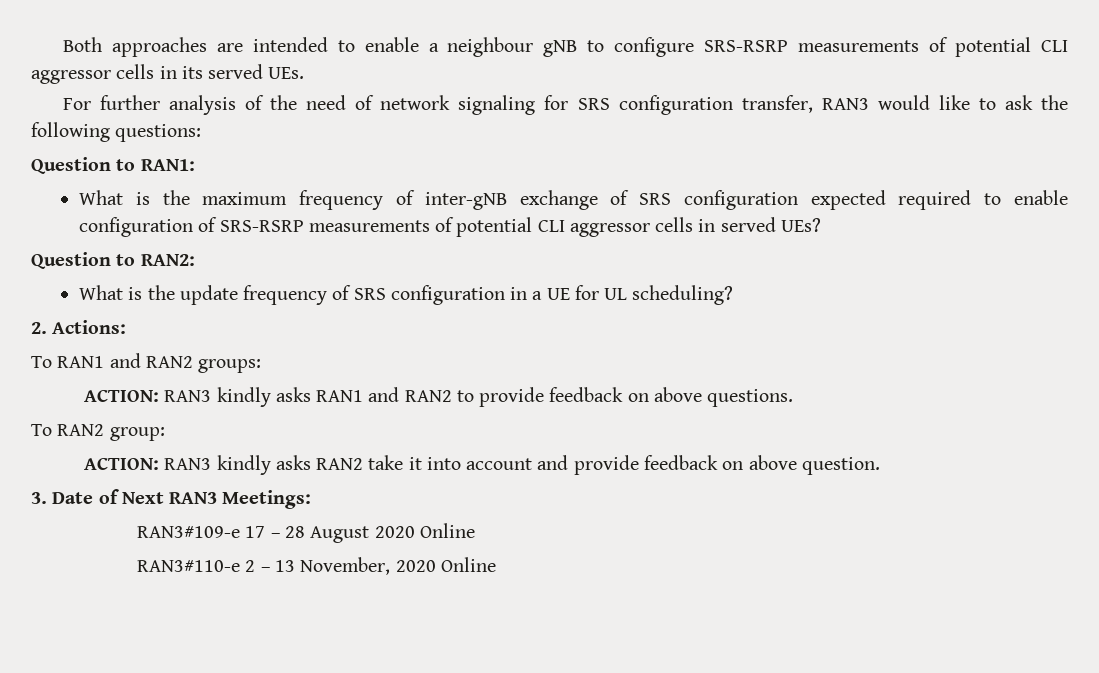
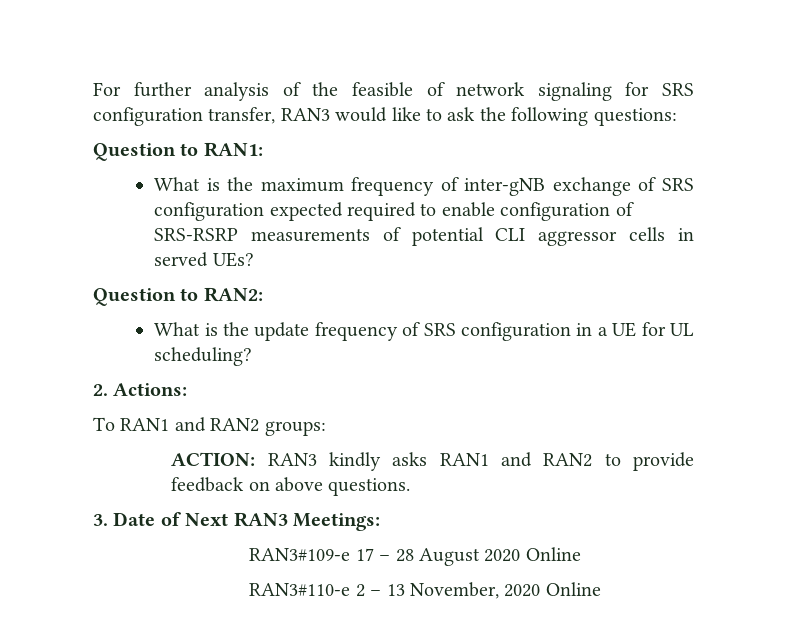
[62,37,1068,57] [31,64,305,84] Both approaches are intended to enable a neighbour gNB to configure SRS-RSRP measurements of potential CLI aggressor cells in its served UEs. // -> (93, 89) none
[306,95,347,110] need -> [352,82,413,97] feasible
[31,424,165,441] [84,455,880,475] // To RAN2 group: // ACTION: RAN3 kindly asks RAN2 take it into account and provide feedback on above question. -> (411, 487) none

